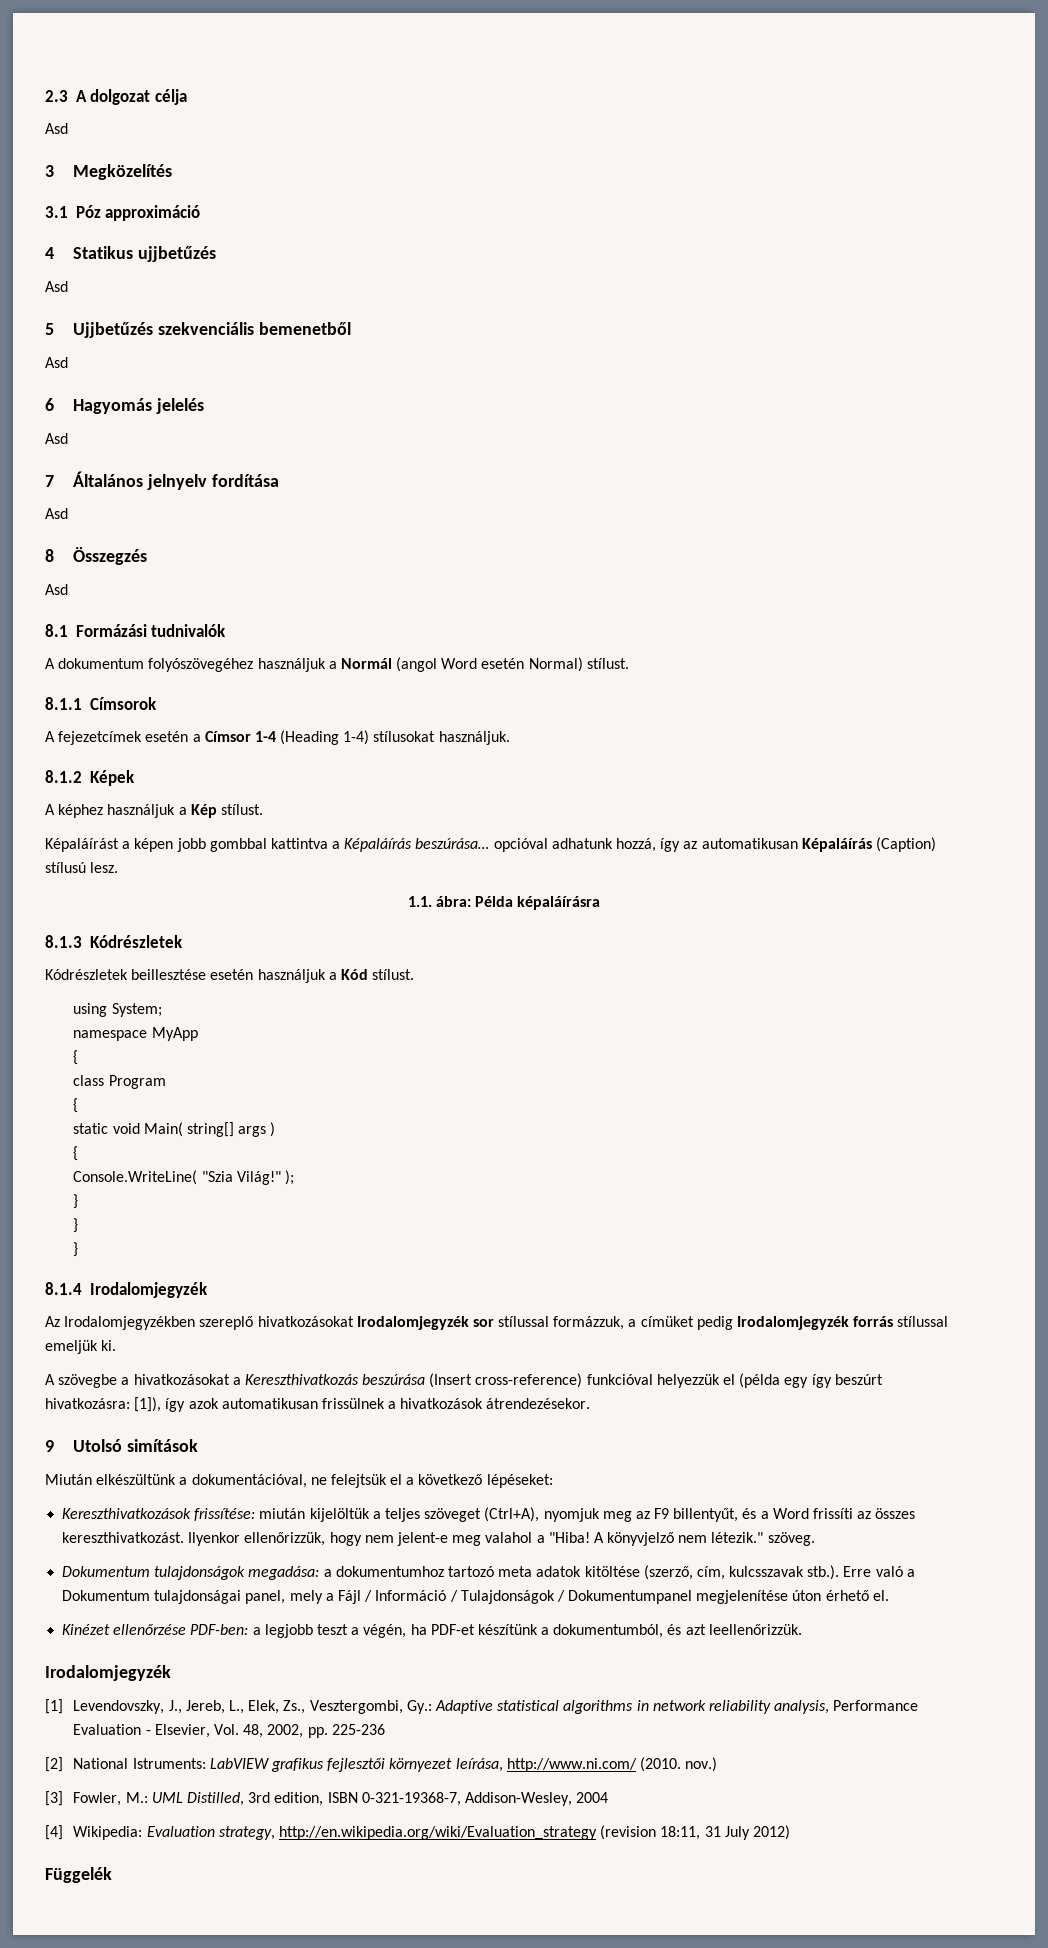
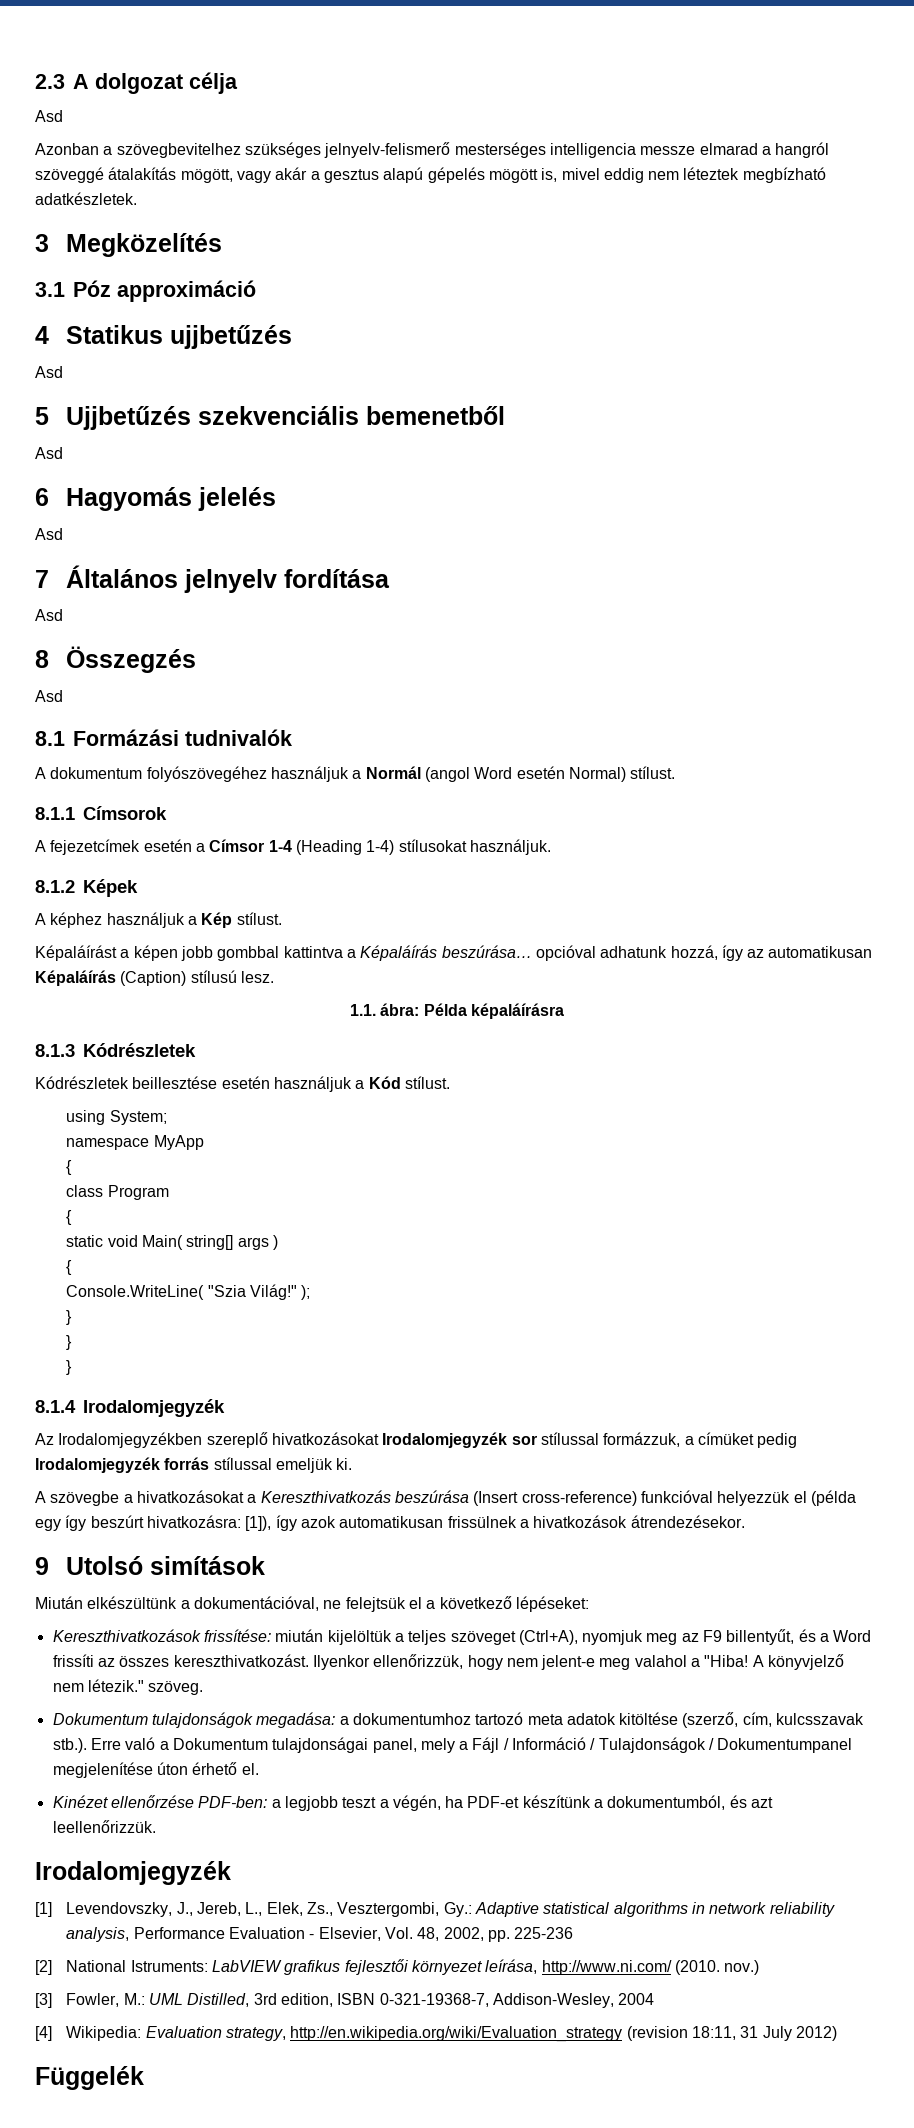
(68, 128) none -> [35,142,830,158] [35,167,826,183] [35,192,137,205] // Azonban a szövegbevitelhez szükséges jelnyelv-felismerő mesterséges intelligencia messze elmarad a hangról szöveggé átalakítás mögött, vagy akár a gesztus alapú gépelés mögött is, mivel eddig nem léteztek megbízható adatkészletek.

